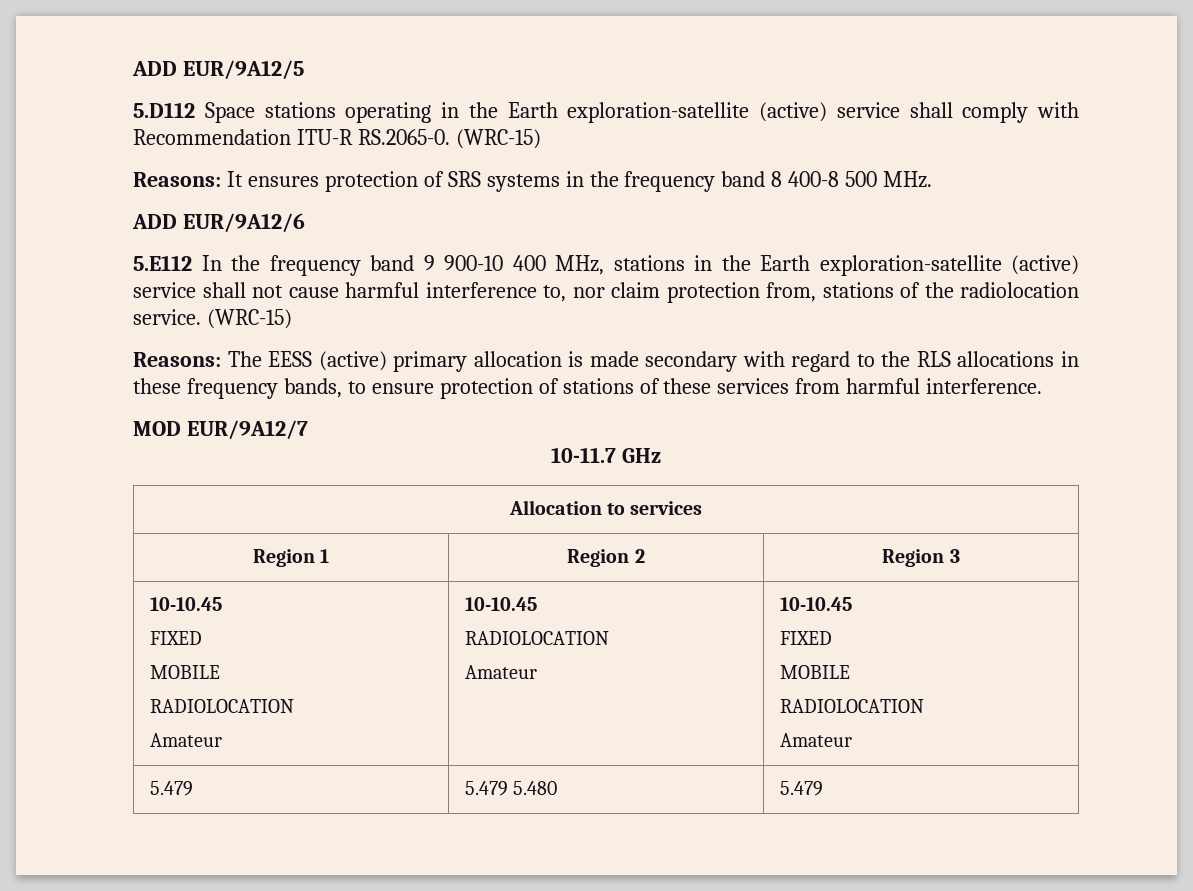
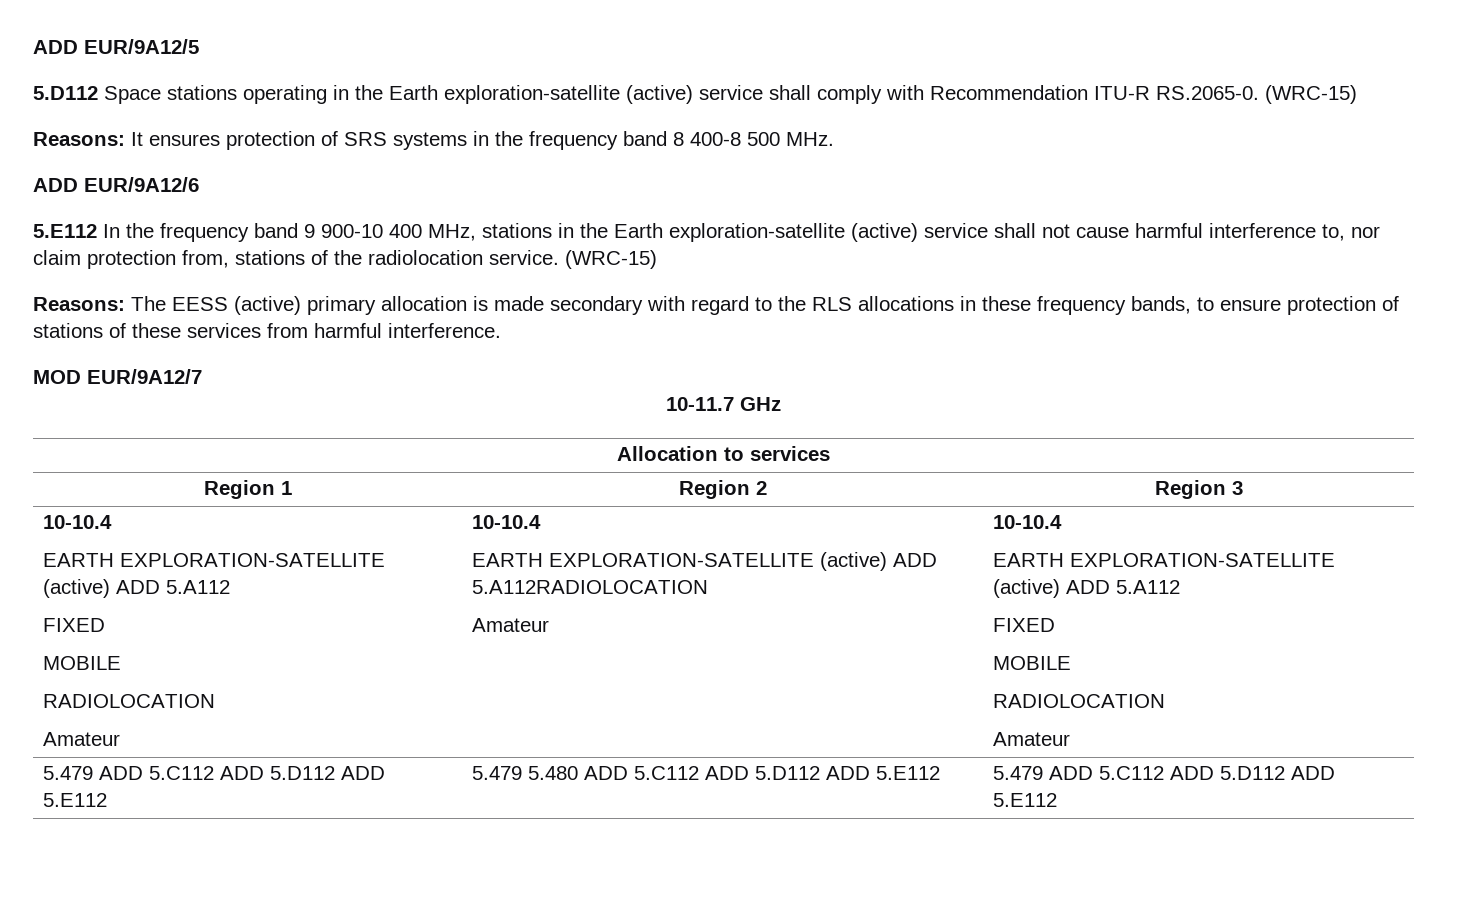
[149,597,222,611] [149,631,202,645] [149,665,220,679] [149,699,294,713] [149,733,222,747] [464,597,537,611] [464,631,609,645] [464,665,537,679] [779,597,852,611] 10-10.45 // FIXED // MOBILE // RADIOLOCATION // Amateur | 10-10.45 // RADIOLOCATION // Amateur | 10-10.45 -> [42,515,112,529] [42,553,385,567] [42,579,230,598] [42,618,105,632] [42,656,121,670] [42,694,215,708] [42,732,120,746] [471,515,541,529] [471,552,937,571] [471,580,708,594] [471,618,549,632] [992,515,1062,529] [992,553,1335,567] [992,579,1180,598] 10-10.4 // EARTH EXPLORATION-SATELLITE (active) ADD 5.A112 // FIXED // MOBILE // RADIOLOCATION // Amateur | 10-10.4 // EARTH EXPLORATION-SATELLITE (active) ADD 5.A112RADIOLOCATION // Amateur | 10-10.4 // EARTH EXPLORATION-SATELLITE (active) ADD 5.A112
[464,781,558,796] [779,781,823,796] | 5.479 5.480 | 5.479 -> [98,766,385,780] [42,793,107,807] [471,766,940,780] [992,766,1335,780] [992,793,1057,807] ADD 5.C112 ADD 5.D112 ADD 5.E112 | 5.479 5.480 ADD 5.C112 ADD 5.D112 ADD 5.E112 | 5.479 ADD 5.C112 ADD 5.D112 ADD 5.E112

